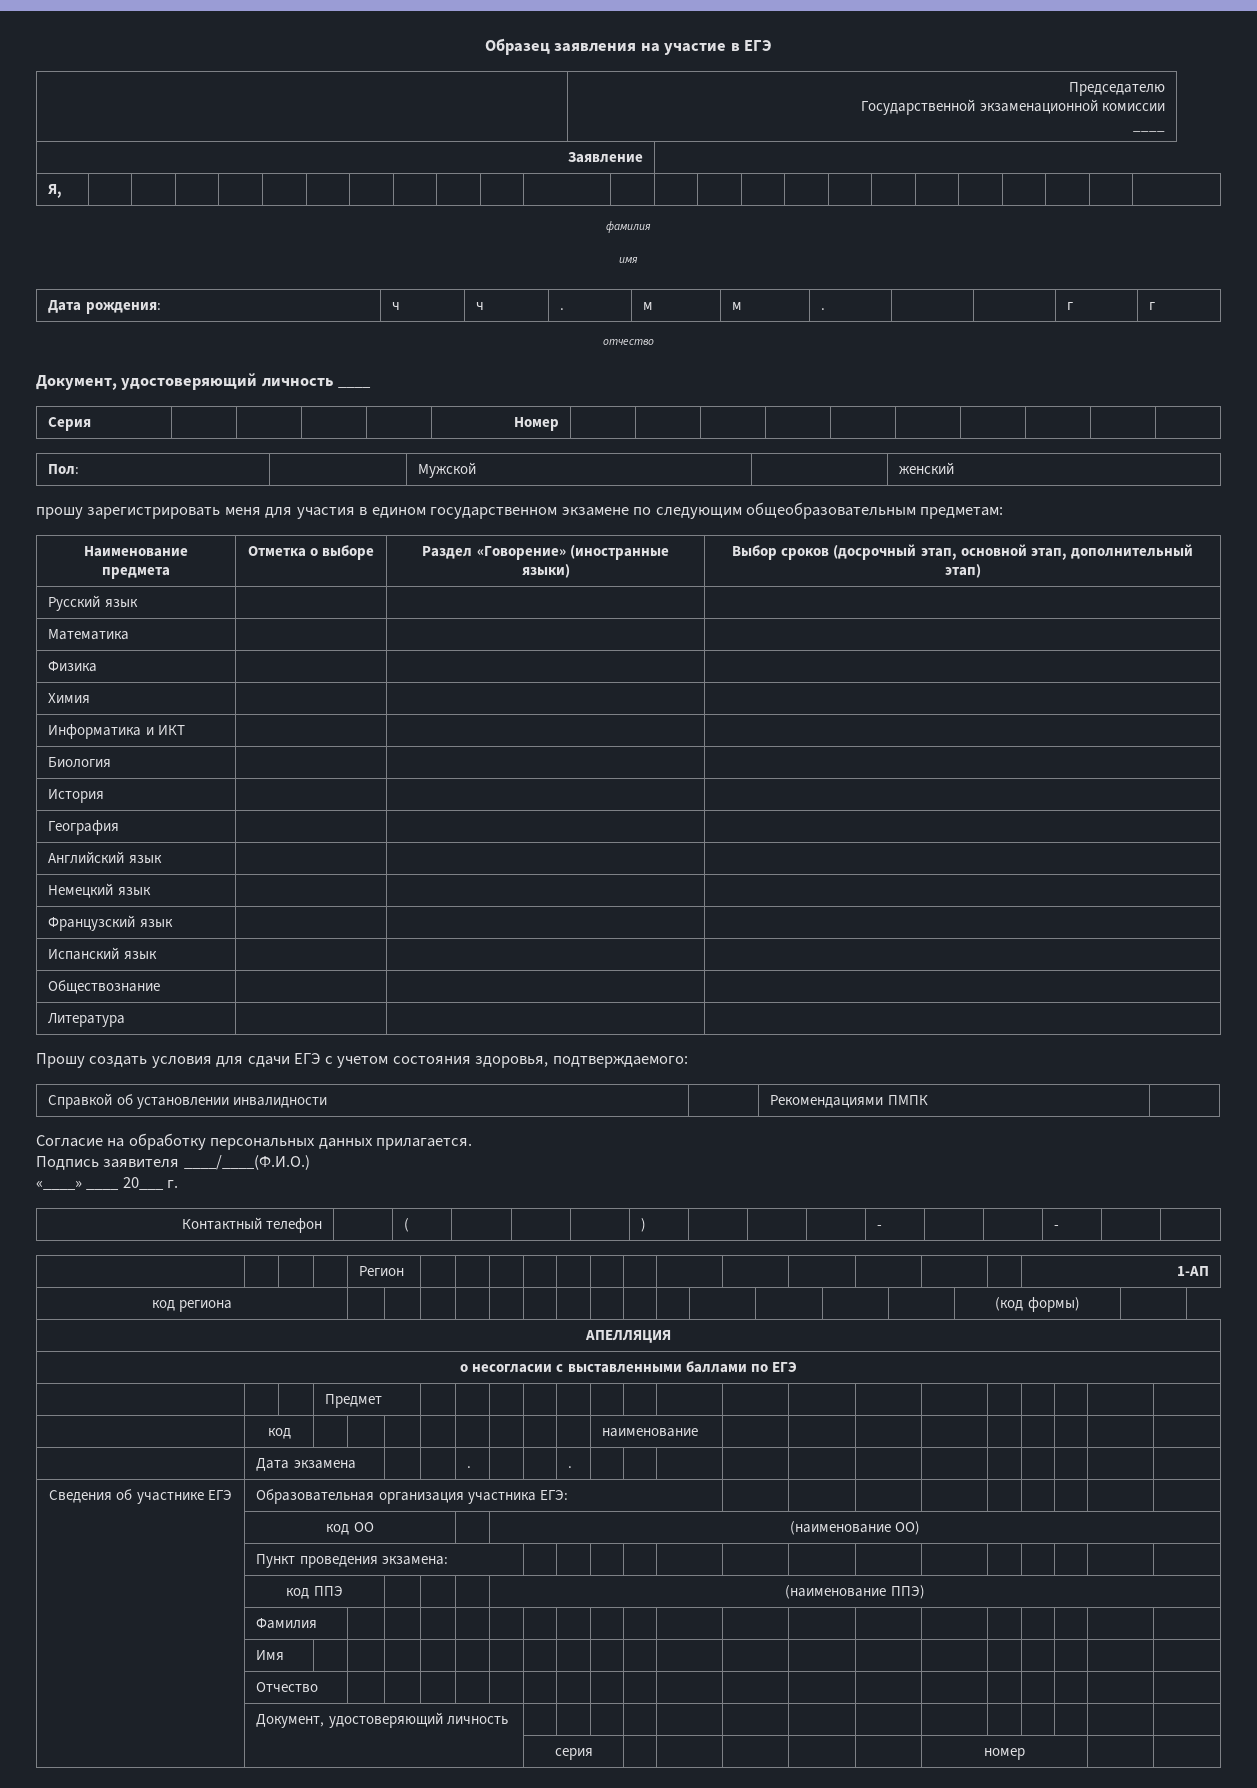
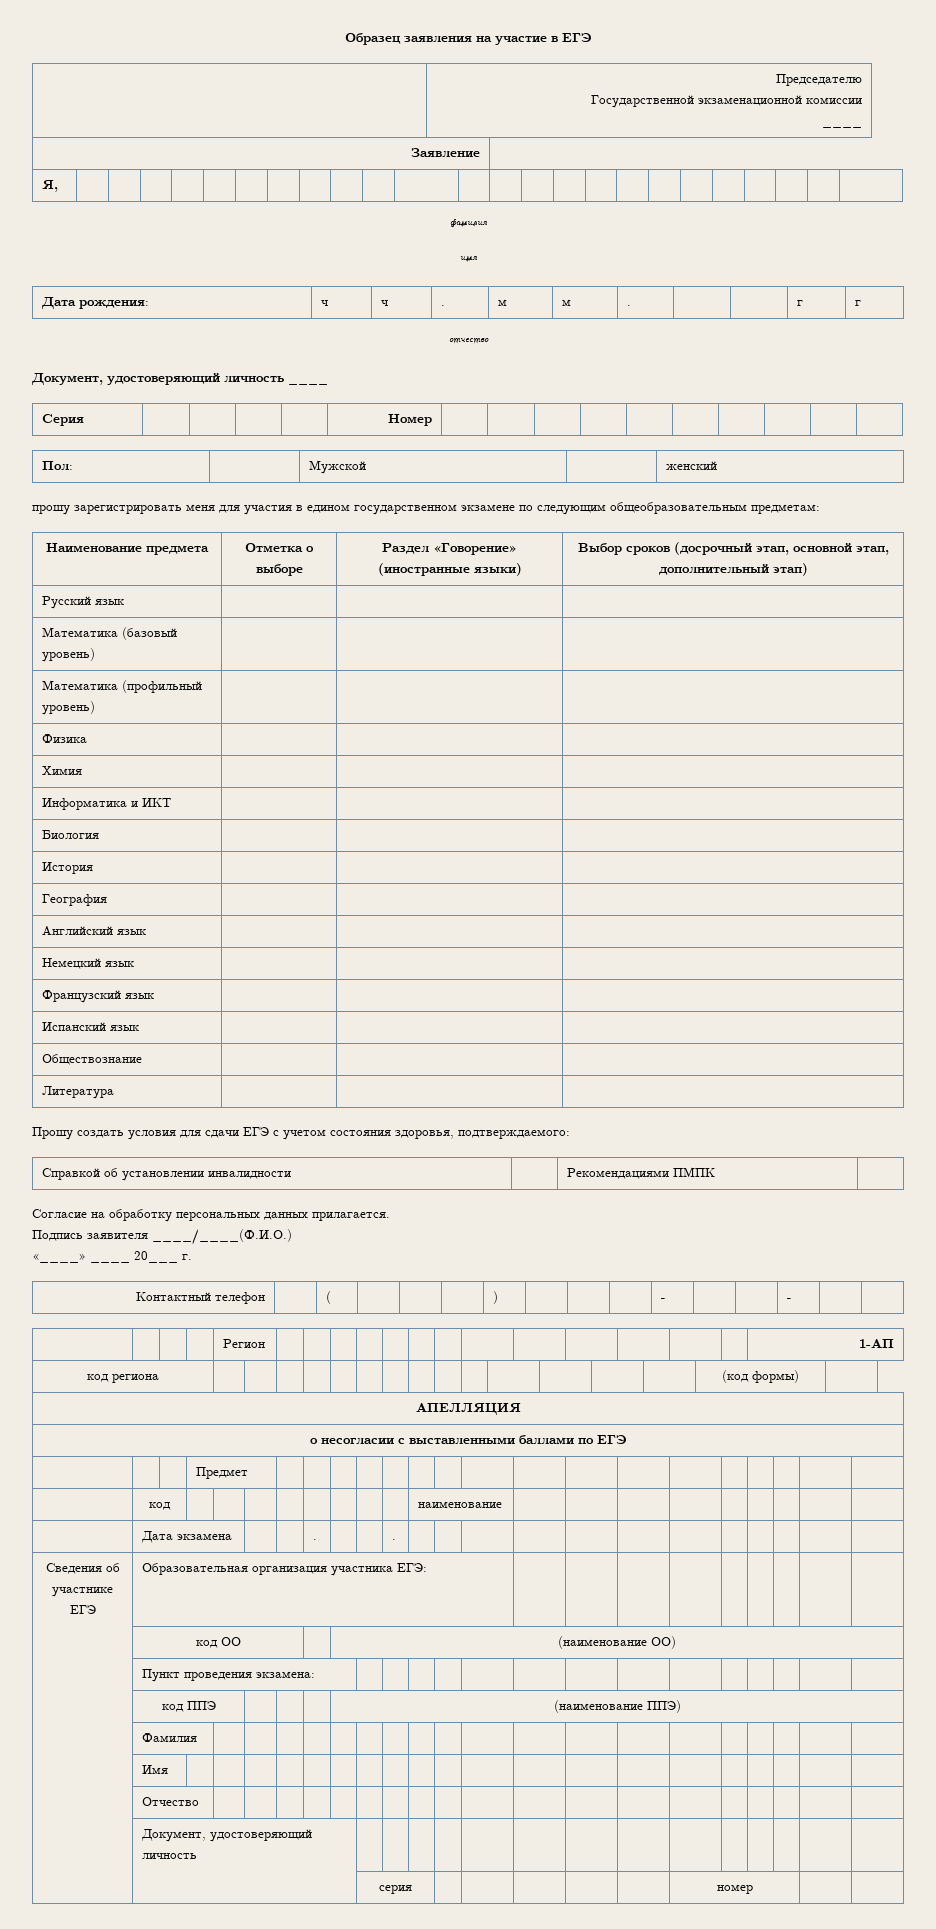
(130, 634) none -> [121,627,177,640] [41,648,95,662] [41,680,202,693] [41,701,95,715] (базовый уровень) | | | // Математика (профильный уровень)

